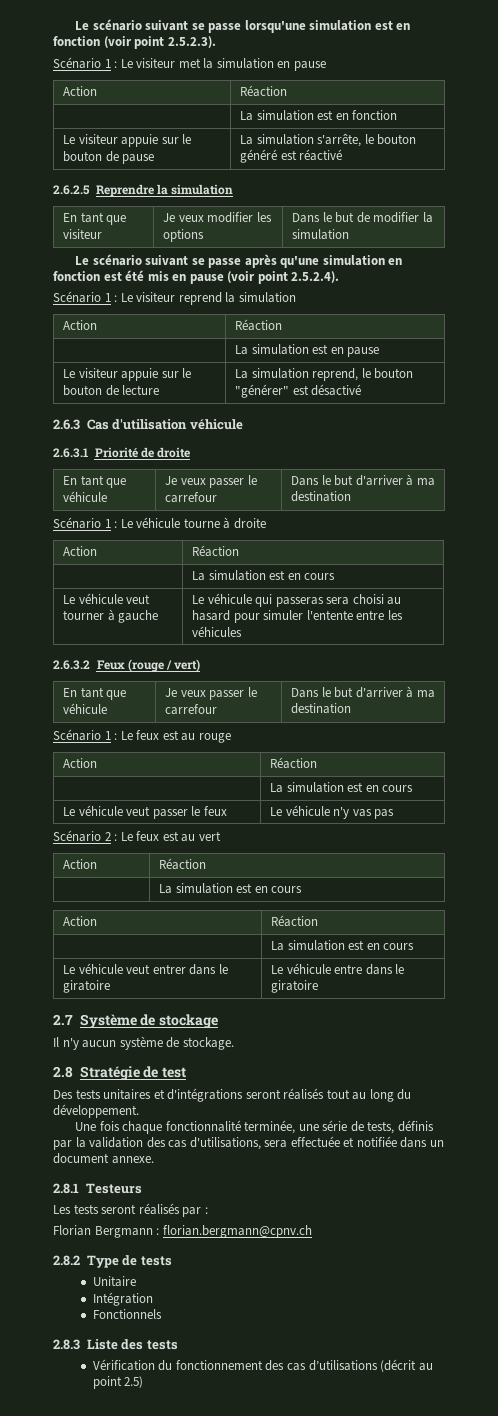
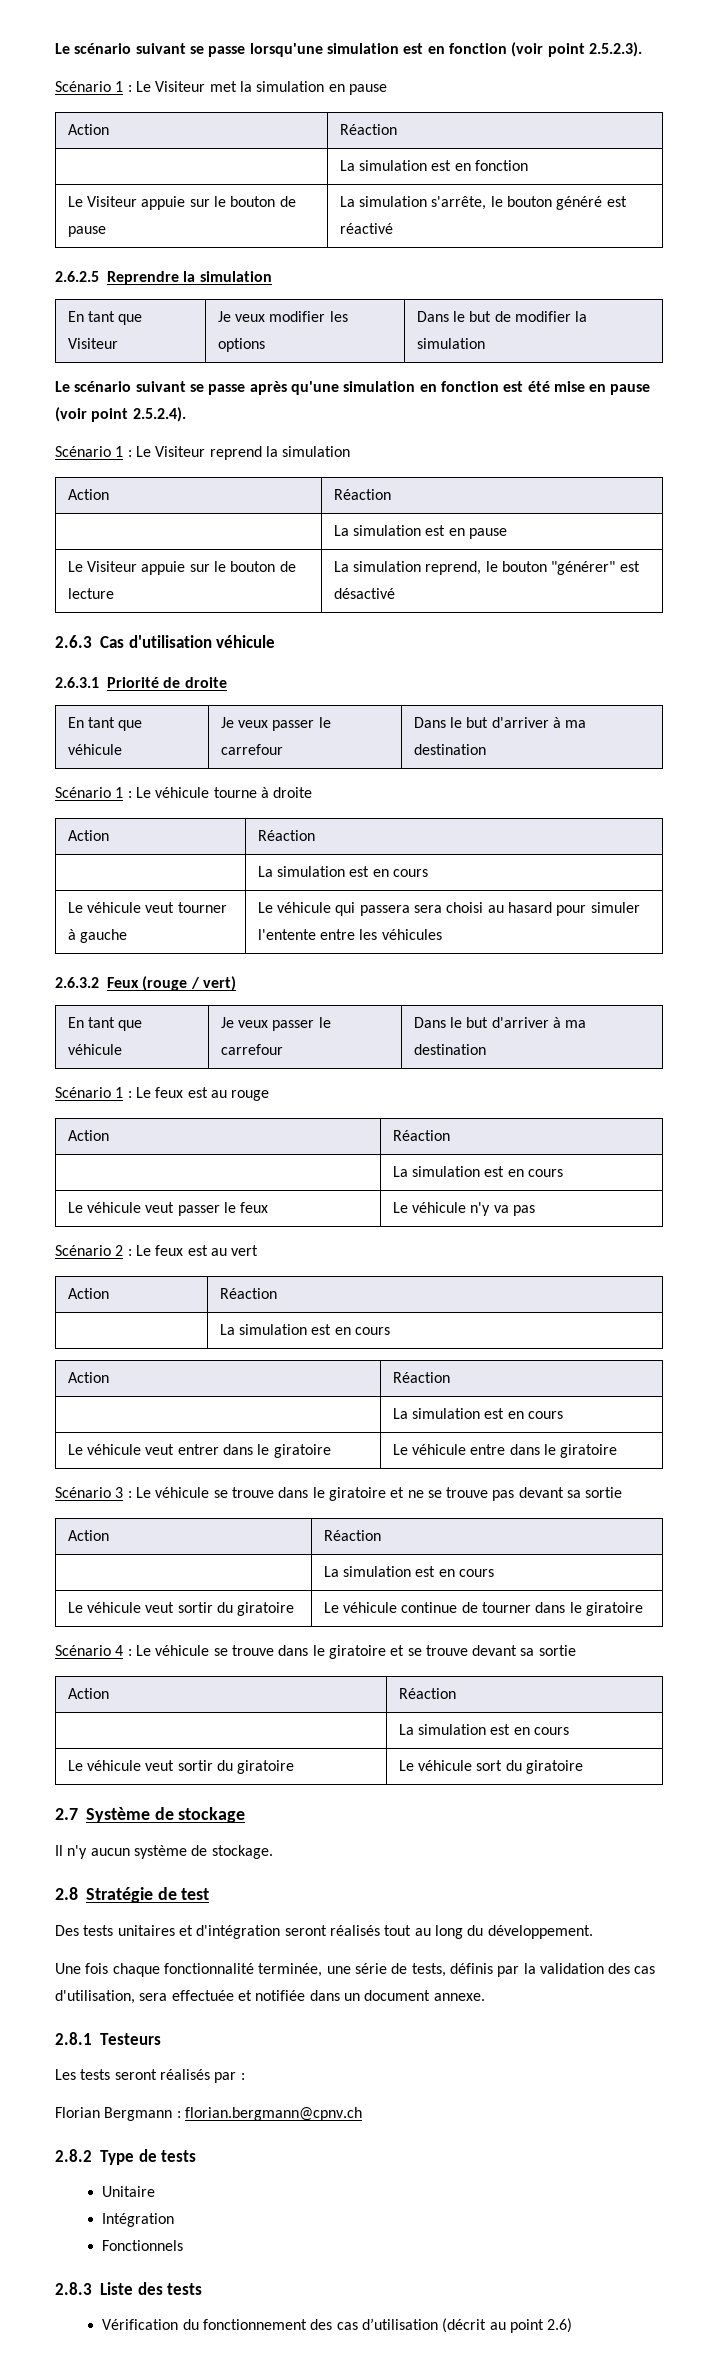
[136,58,176,68] visiteur -> [155,81,206,92] Visiteur
[78,134,118,144] visiteur -> [87,196,138,207] Visiteur
[63,229,103,239] visiteur -> [67,338,118,349] Visiteur
[147,271,169,281] mis -> [553,381,585,392] mise
[136,292,176,302] visiteur -> [155,446,206,457] Visiteur
[78,368,118,378] visiteur -> [87,561,138,572] Visiteur
[275,597,324,607] passeras -> [359,905,410,916] passera
[352,809,372,817] vas -> [493,1205,509,1213] va
(319, 986) none -> [55,1487,623,1501] [67,1530,109,1541] [323,1530,381,1541] [323,1566,495,1577] [67,1602,295,1616] [323,1602,644,1616] [55,1645,576,1659] [67,1688,109,1699] [398,1688,456,1699] [398,1724,570,1735] [67,1760,295,1774] [398,1760,584,1774] // Scénario 3 : Le véhicule se trouve dans le giratoire et ne se trouve pas devant sa sortie // Action | Réaction // | La simulation est en cours // Le véhicule veut sortir du giratoire | Le véhicule continue de tourner dans le giratoire // Scénario 4 : Le véhicule se trouve dans le giratoire et se trouve devant sa sortie // Action | Réaction // | La simulation est en cours // Le véhicule veut sortir du giratoire | Le véhicule sort du giratoire
[167,1088,244,1102] d'intégrations -> [196,1925,281,1939] d'intégration
[189,1137,261,1150] d'utilisations, -> [55,1990,135,2004] d'utilisation,
[308,1360,378,1371] d’utilisations -> [361,2318,438,2330] d’utilisation
[124,1376,144,1388] 2.5) -> [547,2318,573,2333] 2.6)

